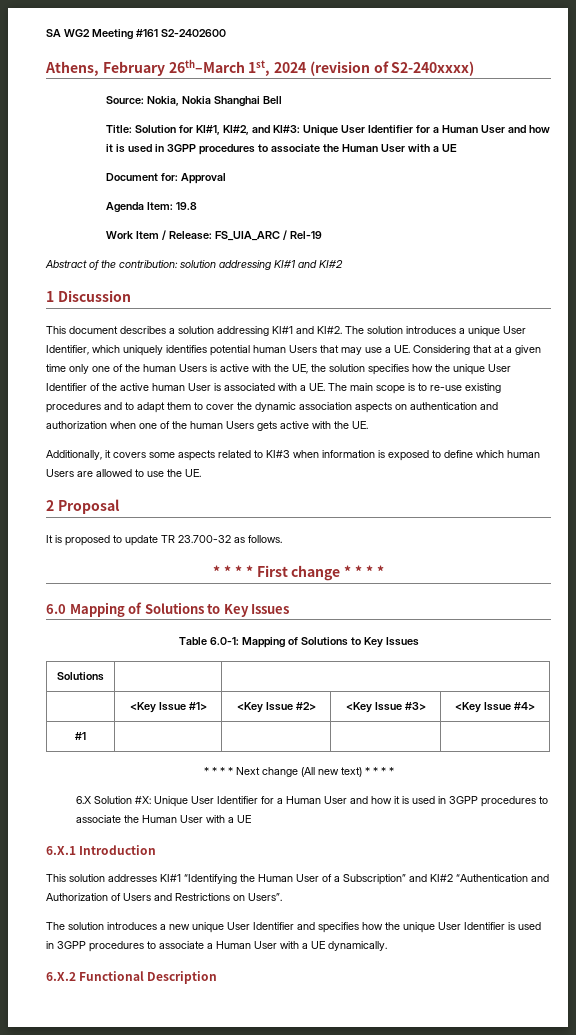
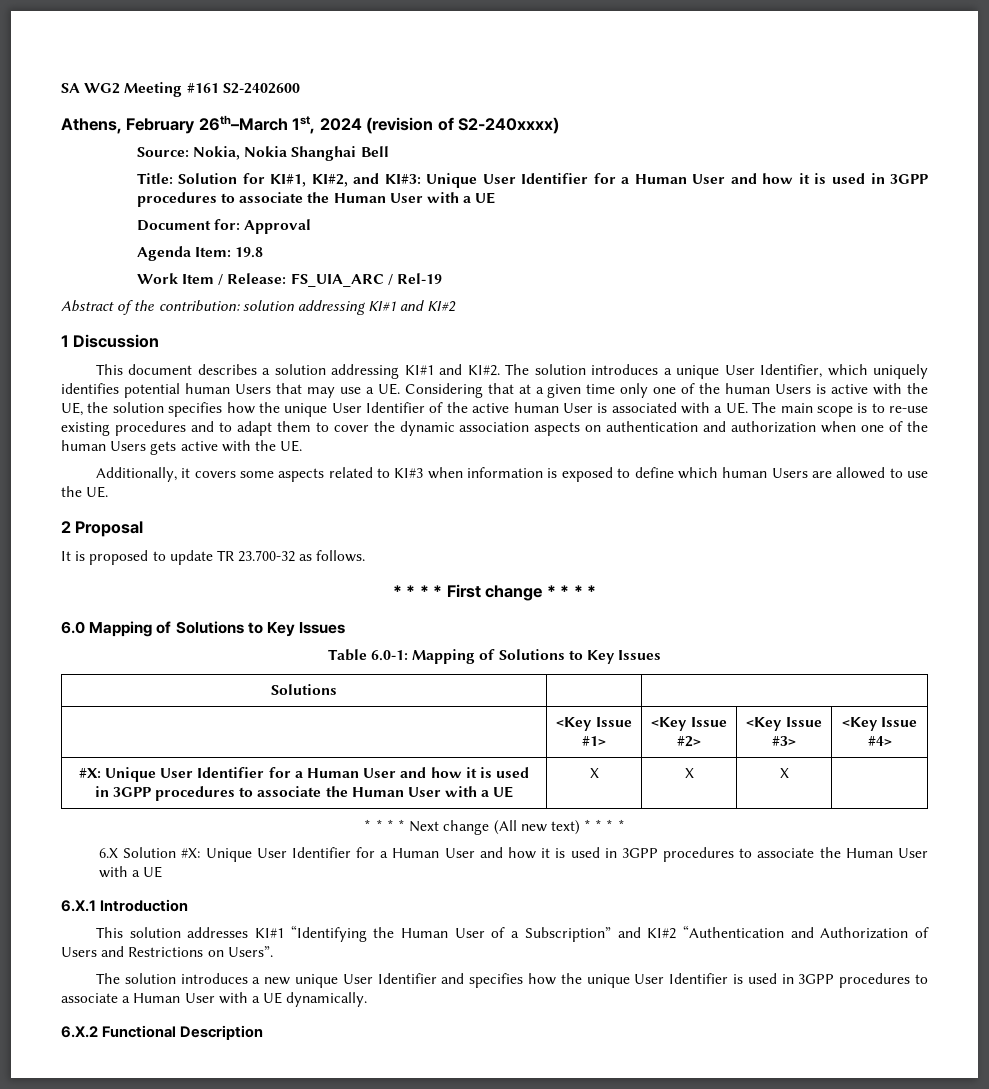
[75,732,86,740] #1 | | | -> [78,767,530,782] [94,786,514,801] [589,768,599,778] [684,768,694,778] [779,768,789,778] #X: Unique User Identifier for a Human User and how it is used in 3GPP procedures to associate the Human User with a UE | X | X | X

